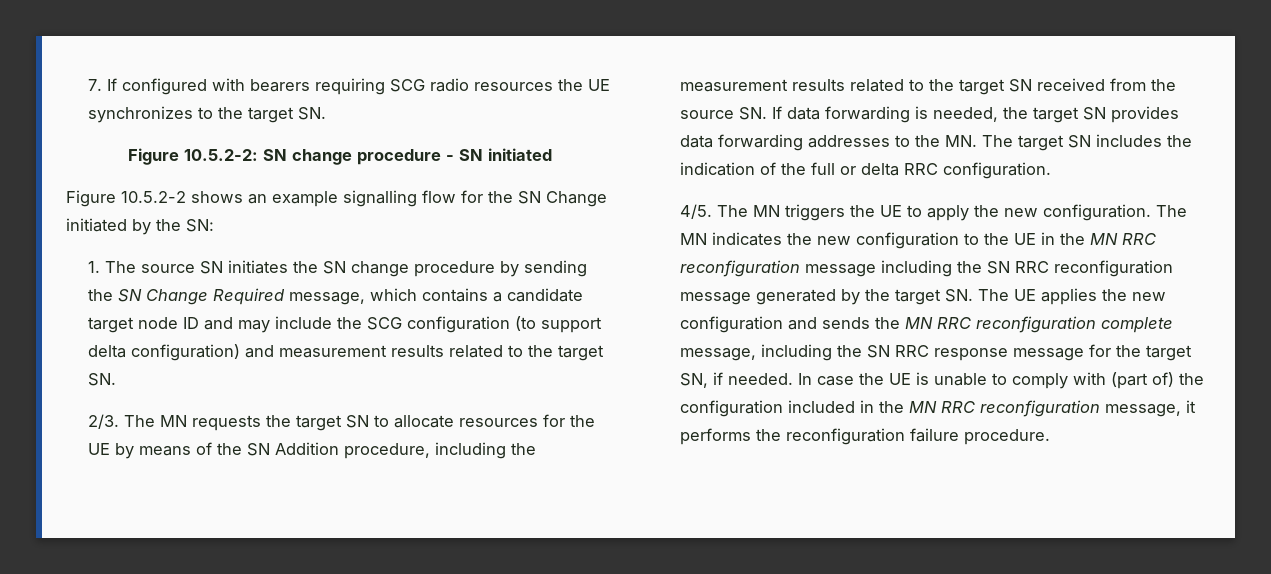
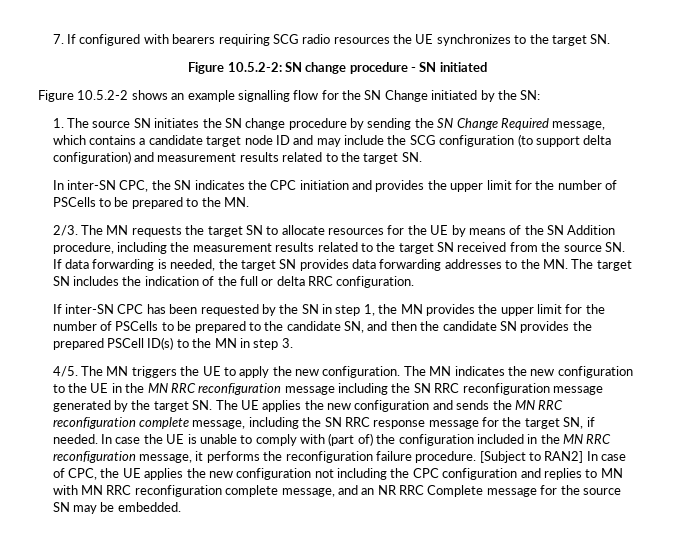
(116, 379) none -> [52,180,618,192] [52,197,249,209] // In inter-SN CPC, the SN indicates the CPC initiation and provides the upper limit for the number of PSCells to be prepared to the MN.
(1051, 170) none -> [52,304,605,316] [52,321,592,333] [52,337,293,350] // If inter-SN CPC has been requested by the SN in step 1, the MN provides the upper limit for the number of PSCells to be prepared to the candidate SN, and then the candidate SN provides the prepared PSCell ID(s) to the MN in step 3.
(1050, 437) none -> [479,451,627,463] [52,468,623,480] [52,485,621,497] [52,502,181,514] [Subject to RAN2] In case of CPC, the UE applies the new configuration not including the CPC configuration and replies to MN with MN RRC reconfiguration complete message, and an NR RRC Complete message for the source SN may be embedded.

